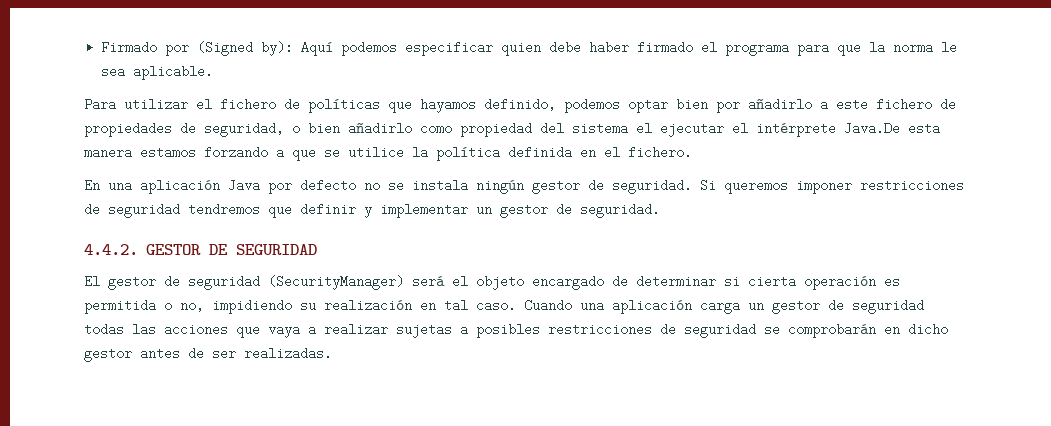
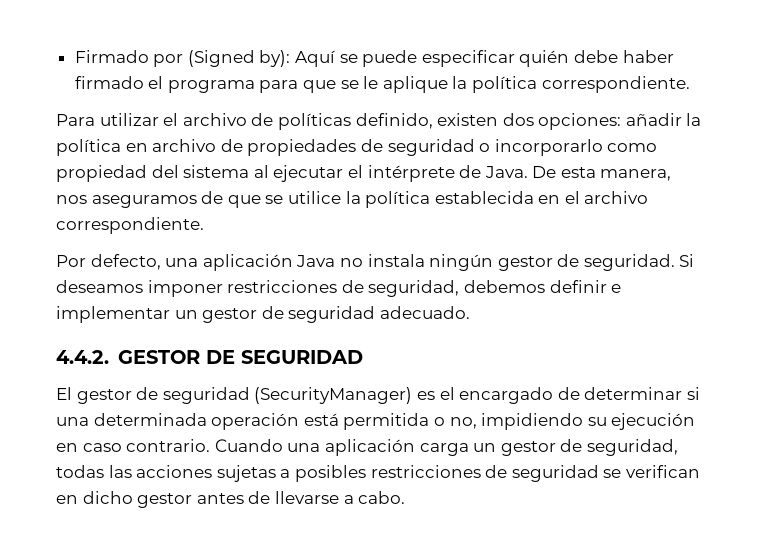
[341,41,542,56] podemos especificar quien -> [339,50,570,67] se puede especificar quién
[869,41,958,54] [101,65,214,80] la norma le sea aplicable. -> [340,76,690,93] se le aplique la política correspondiente.
[220,98,276,111] fichero -> [182,113,247,126] archivo
[388,98,956,113] [84,122,412,137] que hayamos definido, podemos optar bien por añadirlo a este fichero de propiedades de seguridad, o bien añadirlo -> [355,113,702,130] [56,139,603,156] definido, existen dos opciones: añadir la política en archivo de propiedades de seguridad o incorporarlo
[636,122,652,135] el -> [253,165,269,178] al
[844,122,940,135] [84,146,284,159] Java.De esta manera estamos forzando a -> [459,165,672,181] [56,191,224,208] de Java. De esta manera, nos aseguramos de
[508,146,572,159] definida -> [434,191,534,204] establecida
[628,146,692,159] [84,179,404,194] fichero. // En una aplicación Java por defecto no se -> [584,191,649,204] [56,217,204,234] [56,254,363,271] archivo correspondiente. // Por defecto, una aplicación Java no
[724,179,788,194] queremos -> [56,280,143,293] deseamos
[108,203,372,218] seguridad tendremos que definir y -> [368,280,622,297] seguridad, debemos definir e
[580,203,660,218] seguridad. -> [288,306,470,323] seguridad adecuado.
[412,275,524,290] será el objeto -> [416,387,455,400] es el
[748,275,900,290] cierta operación es -> [56,413,339,430] una determinada operación está
[324,299,516,312] realización en tal caso. -> [611,413,696,430] [56,439,211,452] ejecución en caso contrario.
[852,299,924,314] seguridad -> [586,439,678,456] seguridad,
[236,323,388,338] que vaya a realizar -> (213, 471) none
[788,323,876,338] comprobarán -> [625,465,700,478] verifican
[212,347,332,360] ser realizadas. -> [274,491,406,504] llevarse a cabo.

